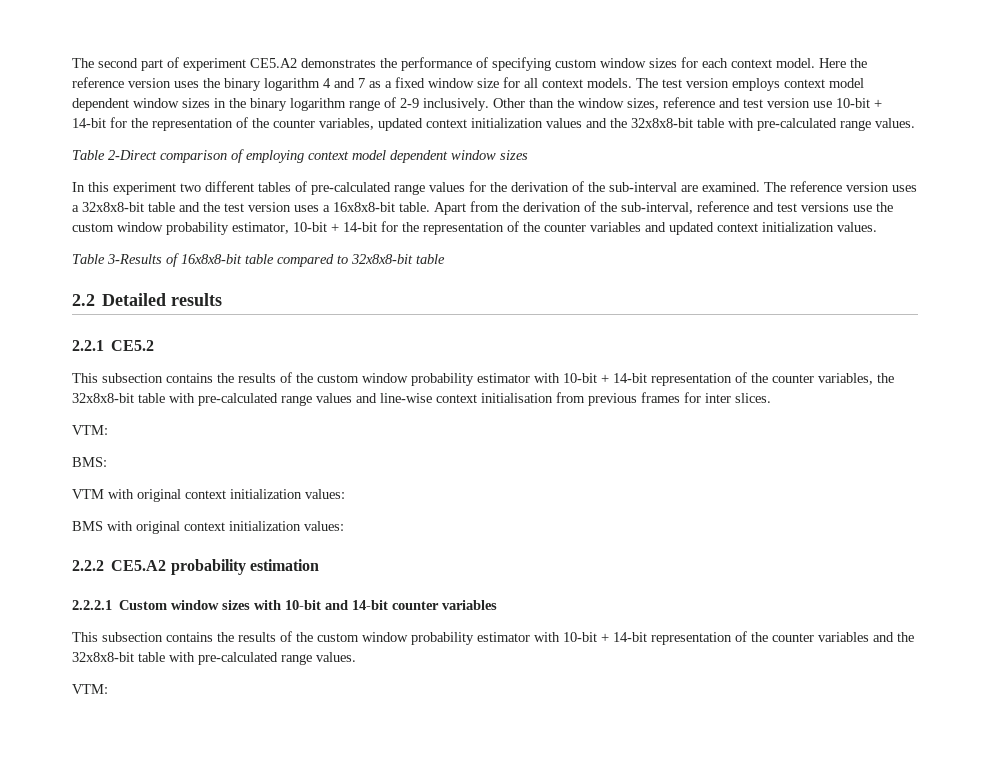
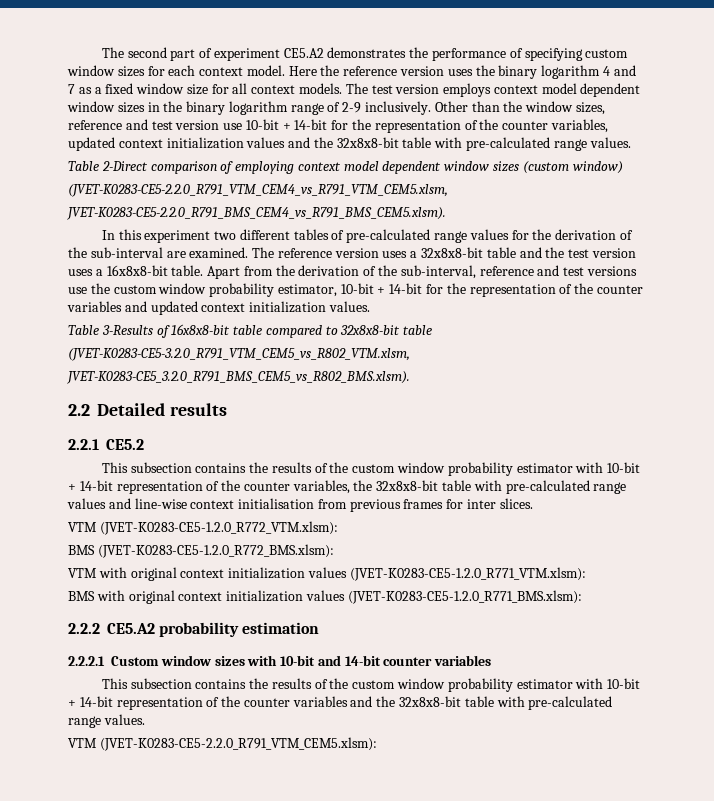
(528, 155) none -> [522,161,623,174] [68,184,448,197] [67,207,446,220] (custom window) // (JVET-K0283-CE5-2.2.0_R791_VTM_CEM4_vs_R791_VTM_CEM5.xlsm, // JVET-K0283-CE5-2.2.0_R791_BMS_CEM4_vs_R791_BMS_CEM5.xlsm).
(445, 259) none -> [68,348,410,361] [67,371,410,384] // (JVET-K0283-CE5-3.2.0_R791_VTM_CEM5_vs_R802_VTM.xlsm, // JVET-K0283-CE5_3.2.0_R791_BMS_CEM5_vs_R802_BMS.xlsm).
[72,425,108,435] [72,457,107,467] VTM: // BMS: -> [68,521,338,535] [68,544,334,558] VTM (JVET-K0283-CE5-1.2.0_R772_VTM.xlsm): // BMS (JVET-K0283-CE5-1.2.0_R772_BMS.xlsm):
[305,489,345,499] values: -> [307,567,586,581] values (JVET-K0283-CE5-1.2.0_R771_VTM.xlsm):
[304,521,344,531] values: -> [305,590,582,604] values (JVET-K0283-CE5-1.2.0_R771_BMS.xlsm):
[72,684,108,694] VTM: -> [68,737,377,751] VTM (JVET-K0283-CE5-2.2.0_R791_VTM_CEM5.xlsm):

